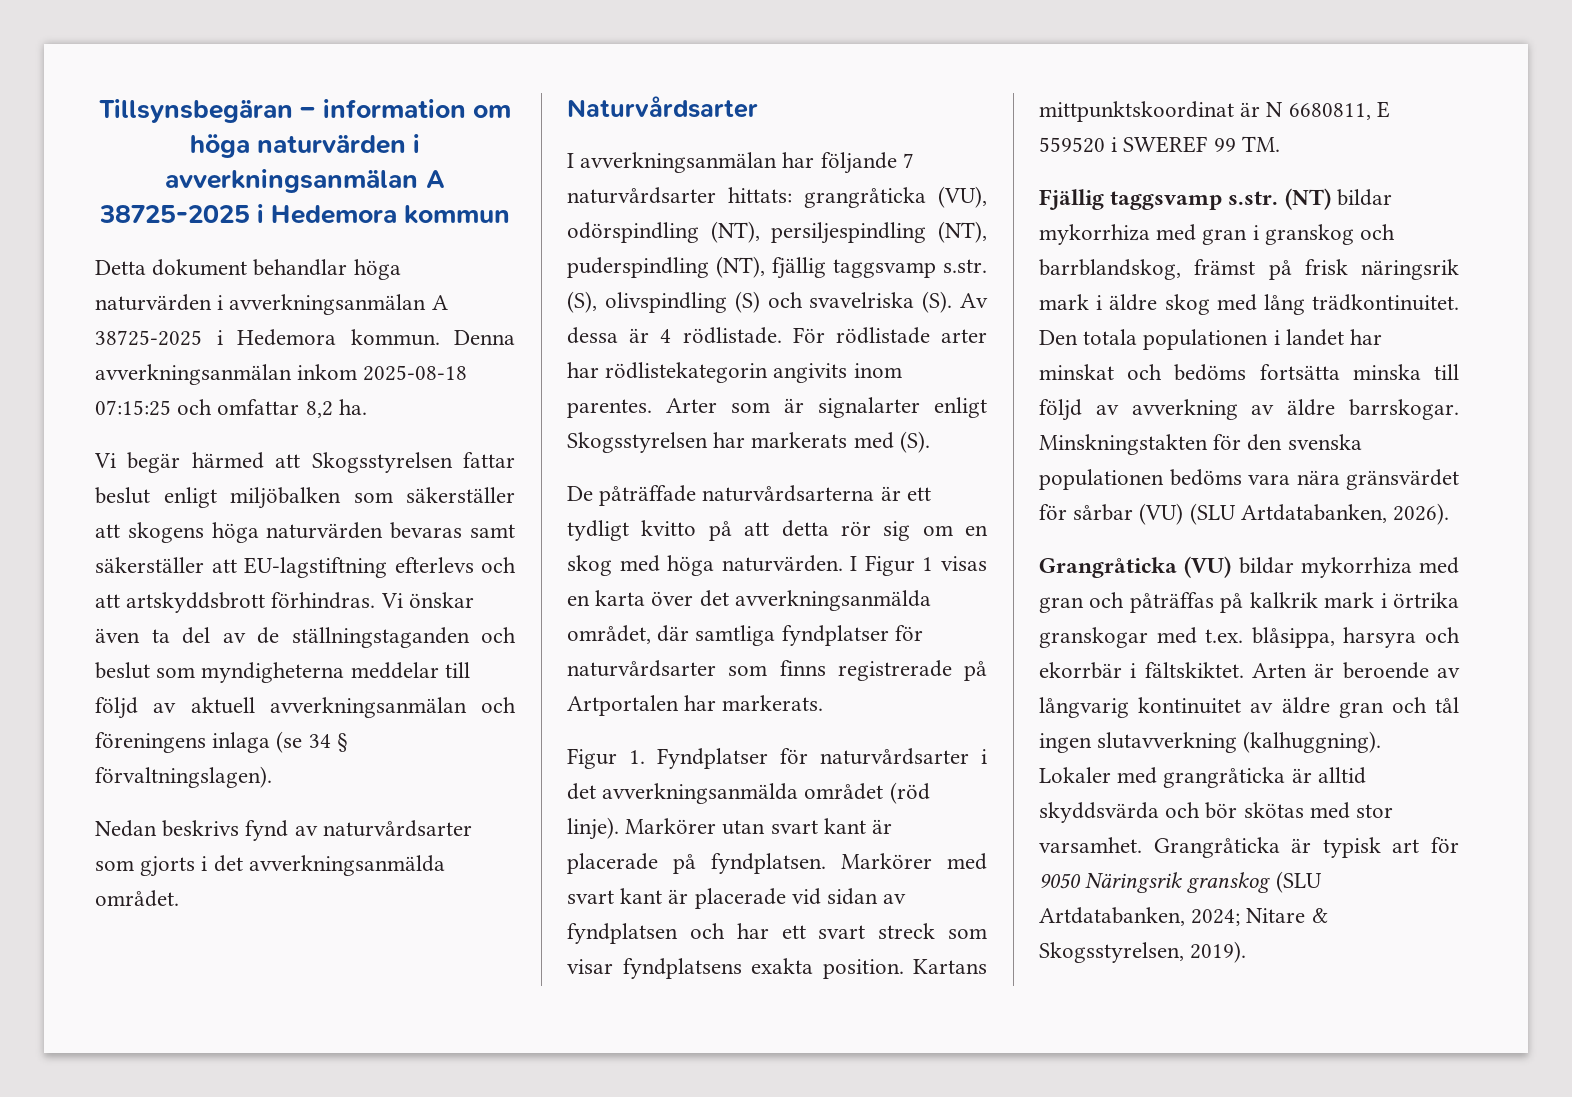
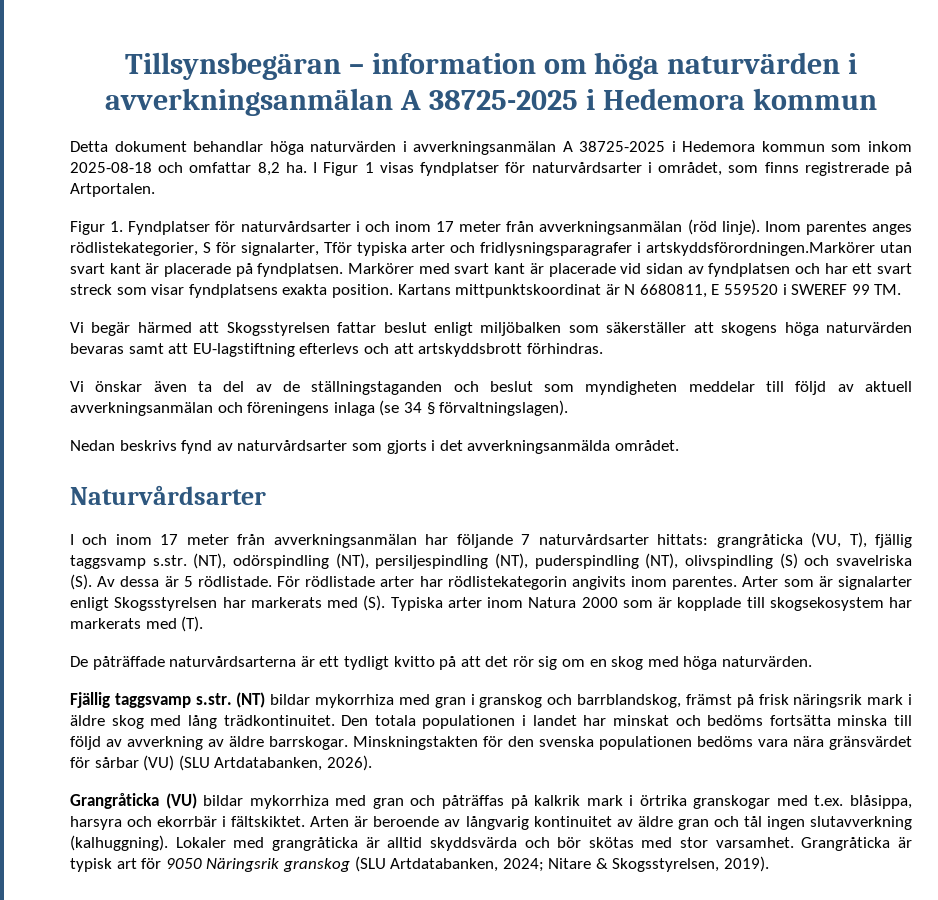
[350,329,515,346] [95,364,292,385] kommun. Denna avverkningsanmälan -> [761,141,862,152] kommun som
[95,400,171,416] 07:15:25 -> (152, 167) none
[94,452,515,473] [95,487,515,509] [95,522,515,543] [95,557,516,578] [95,592,474,613] [95,627,516,648] [95,662,470,683] [95,697,516,719] [95,731,348,753] [95,766,272,788] [95,820,472,841] [95,855,445,877] [95,890,179,907] [567,96,758,118] [567,152,914,174] [567,186,987,208] [567,221,987,244] [567,256,987,279] [567,291,988,313] [567,327,987,344] [567,362,902,383] [567,397,987,418] [567,431,930,453] [567,485,931,506] [567,520,988,541] [567,555,987,576] [567,590,931,611] [567,625,776,646] // Vi begär härmed att Skogsstyrelsen fattar beslut enligt miljöbalken som säkerställer att skogens höga naturvärden bevaras samt säkerställer att EU-lagstiftning efterlevs och att artskyddsbrott förhindras. Vi önskar även ta del av de ställningstaganden och beslut som myndigheterna meddelar till följd av aktuell avverkningsanmälan och föreningens inlaga (se 34 § förvaltningslagen). // Nedan beskrivs fynd av naturvårdsarter som gjorts i det avverkningsanmälda området. // Naturvårdsarter // I avverkningsanmälan har följande 7 naturvårdsarter hittats: grangråticka (VU), odörspindling (NT), persiljespindling (NT), puderspindling (NT), fjällig taggsvamp s.str. (S), olivspindling (S) och svavelriska (S). Av dessa är 4 rödlistade. För rödlistade arter har rödlistekategorin angivits inom parentes. Arter som är signalarter enligt Skogsstyrelsen har markerats med (S). // De påträffade naturvårdsarterna är ett tydligt kvitto på att detta rör sig om en skog med höga naturvärden. I Figur 1 visas en karta över det avverkningsanmälda området, där samtliga -> [313,162,414,176] I Figur 1 visas
(716, 668) none -> [647,162,723,176] i området,
[567,695,824,716] Artportalen har markerats. -> [70,183,155,197] Artportalen.
[567,782,930,804] [567,817,717,840] det avverkningsanmälda området (röd linje). Markörer -> [364,219,912,235] [70,242,876,256] och inom 17 meter från avverkningsanmälan (röd linje). Inom parentes anges rödlistekategorier, S för signalarter, Tför typiska arter och fridlysningsparagrafer i artskyddsförordningen.Markörer
(1280, 144) none -> [70,322,913,336] [70,343,603,357] [70,381,912,395] [70,400,569,416] [70,440,679,454] [70,485,266,505] [70,532,912,548] [70,553,912,569] [70,574,912,590] [70,595,912,611] [70,616,204,632] [70,656,813,670] // Vi begär härmed att Skogsstyrelsen fattar beslut enligt miljöbalken som säkerställer att skogens höga naturvärden bevaras samt att EU-lagstiftning efterlevs och att artskyddsbrott förhindras. // Vi önskar även ta del av de ställningstaganden och beslut som myndigheten meddelar till följd av aktuell avverkningsanmälan och föreningens inlaga (se 34 § förvaltningslagen). // Nedan beskrivs fynd av naturvårdsarter som gjorts i det avverkningsanmälda området. // Naturvårdsarter // I och inom 17 meter från avverkningsanmälan har följande 7 naturvårdsarter hittats: grangråticka (VU, T), fjällig taggsvamp s.str. (NT), odörspindling (NT), persiljespindling (NT), puderspindling (NT), olivspindling (S) och svavelriska (S). Av dessa är 5 rödlistade. För rödlistade arter har rödlistekategorin angivits inom parentes. Arter som är signalarter enligt Skogsstyrelsen har markerats med (S). Typiska arter inom Natura 2000 som är kopplade till skogsekosystem har markerats med (T). // De påträffade naturvårdsarterna är ett tydligt kvitto på att det rör sig om en skog med höga naturvärden.

